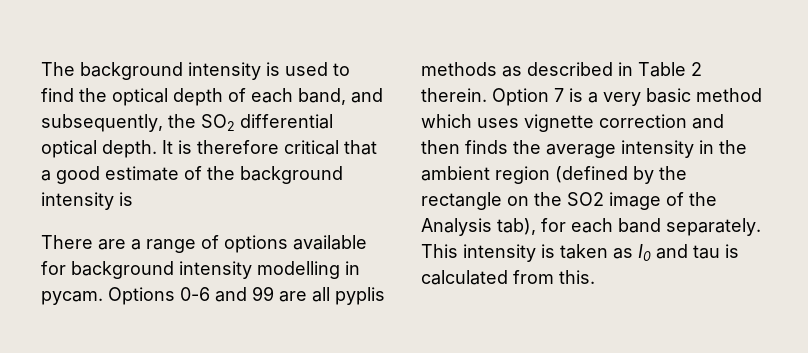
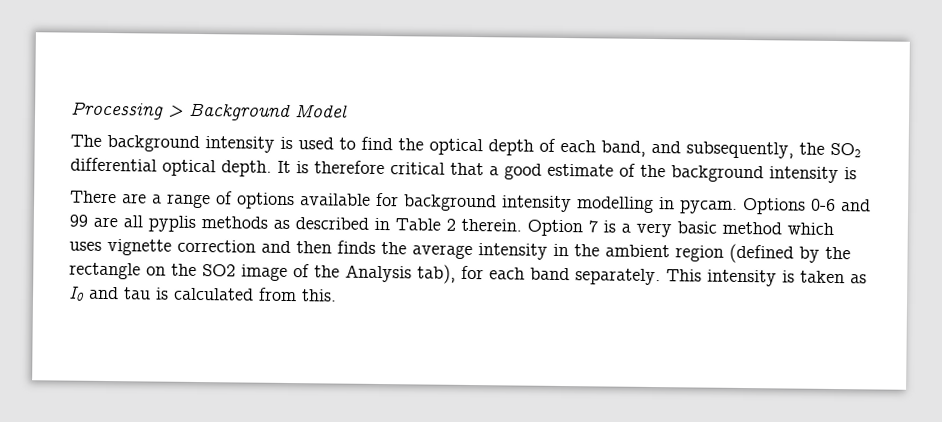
(41, 69) none -> [70,101,348,122] Processing > Background Model //

